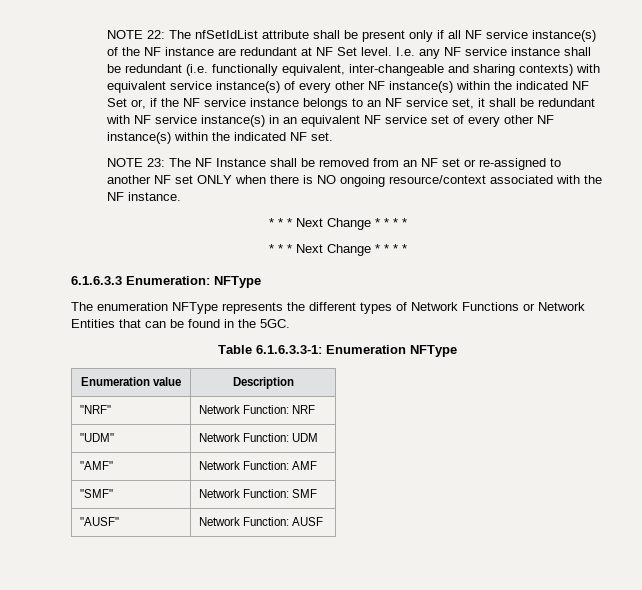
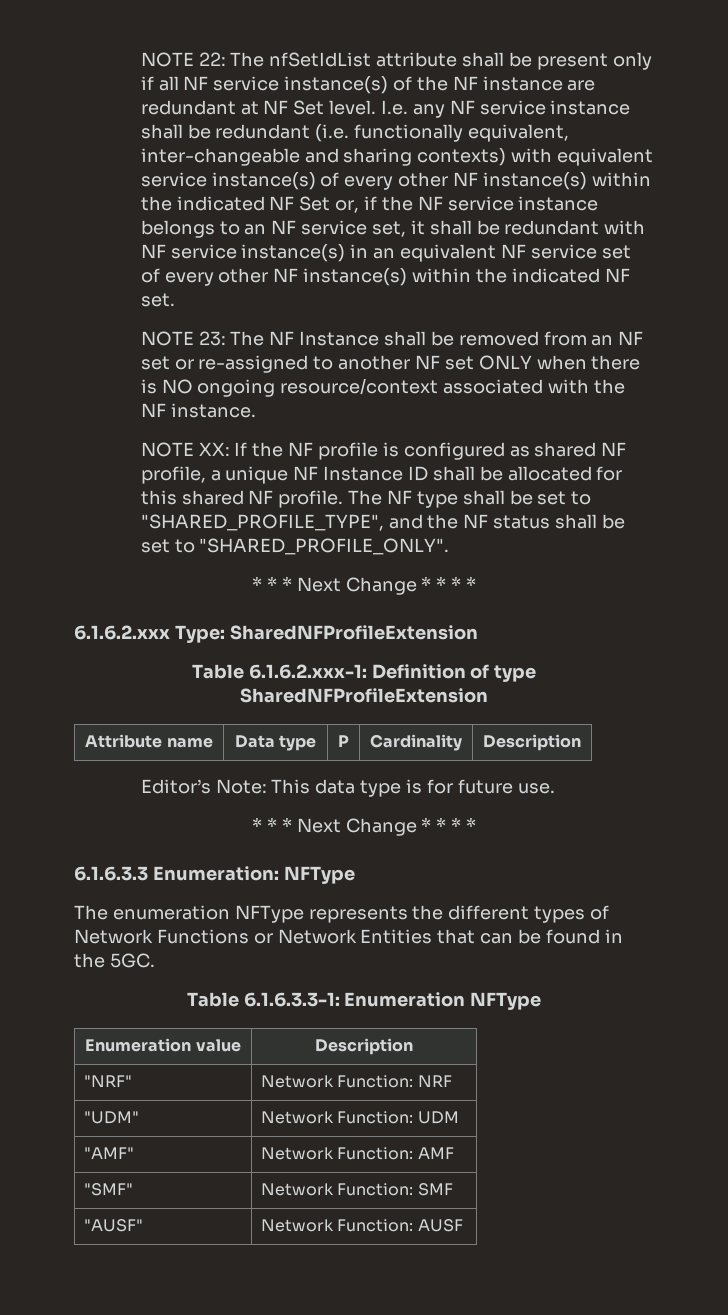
[268,218,407,230] // * * * Next Change * * * * -> [140,442,627,460] [140,466,623,484] [140,490,592,508] [140,514,625,531] [140,538,450,555] [252,576,476,595] [74,625,478,643] [191,664,537,682] [240,688,488,703] [85,734,213,748] [234,735,317,751] [338,735,349,747] [370,734,462,751] [483,734,581,751] [140,779,555,797] // NOTE XX: If the NF profile is configured as shared NF profile, a unique NF Instance ID shall be allocated for this shared NF profile. The NF type shall be set to "SHARED_PROFILE_TYPE", and the NF status shall be set to "SHARED_PROFILE_ONLY". // * * * Next Change * * * * // 6.1.6.2.xxx Type: SharedNFProfileExtension // Table 6.1.6.2.xxx-1: Definition of type SharedNFProfileExtension // Attribute name | Data type | P | Cardinality | Description // Editor’s Note: This data type is for future use.

